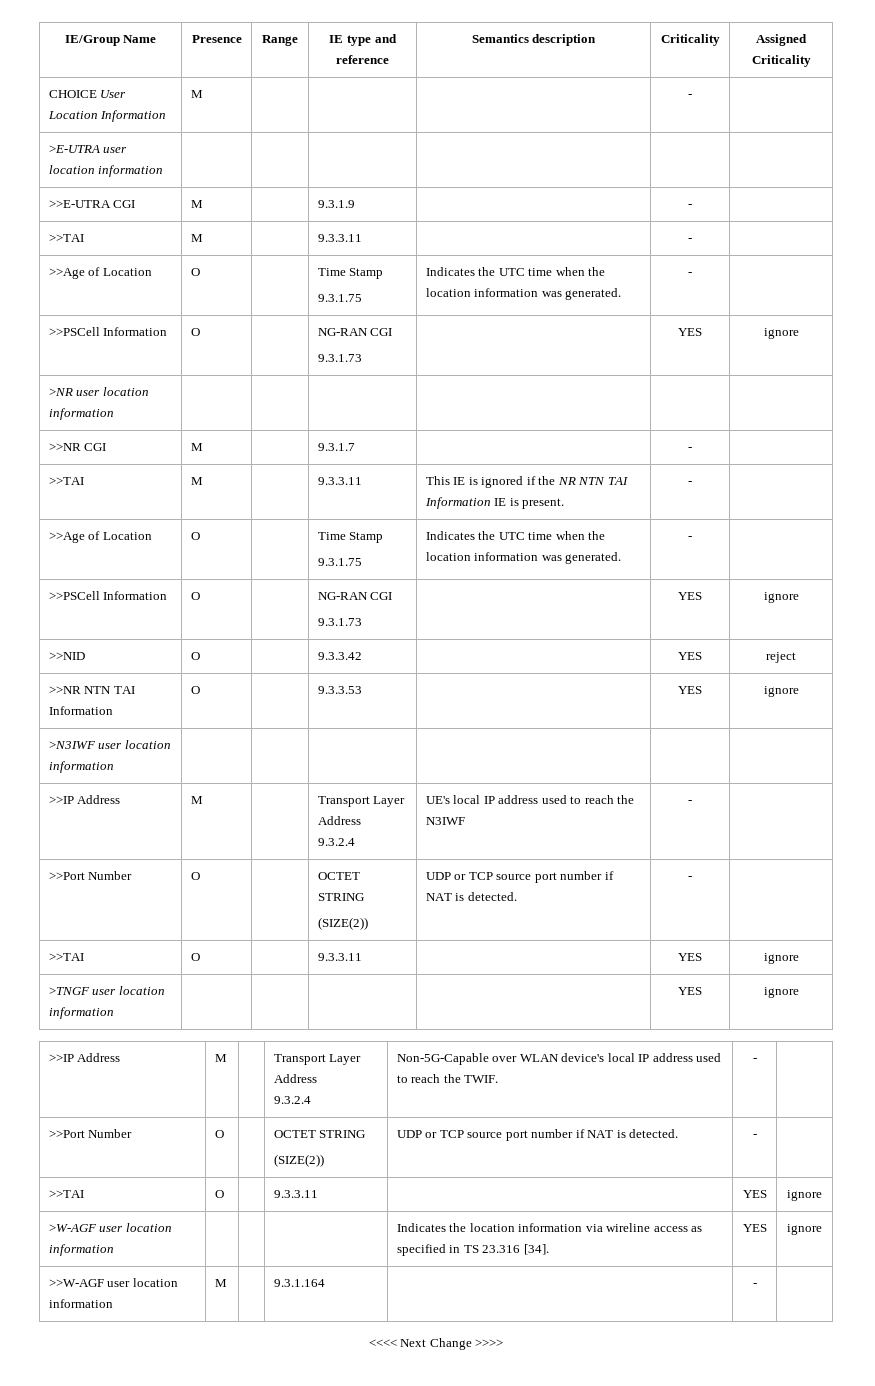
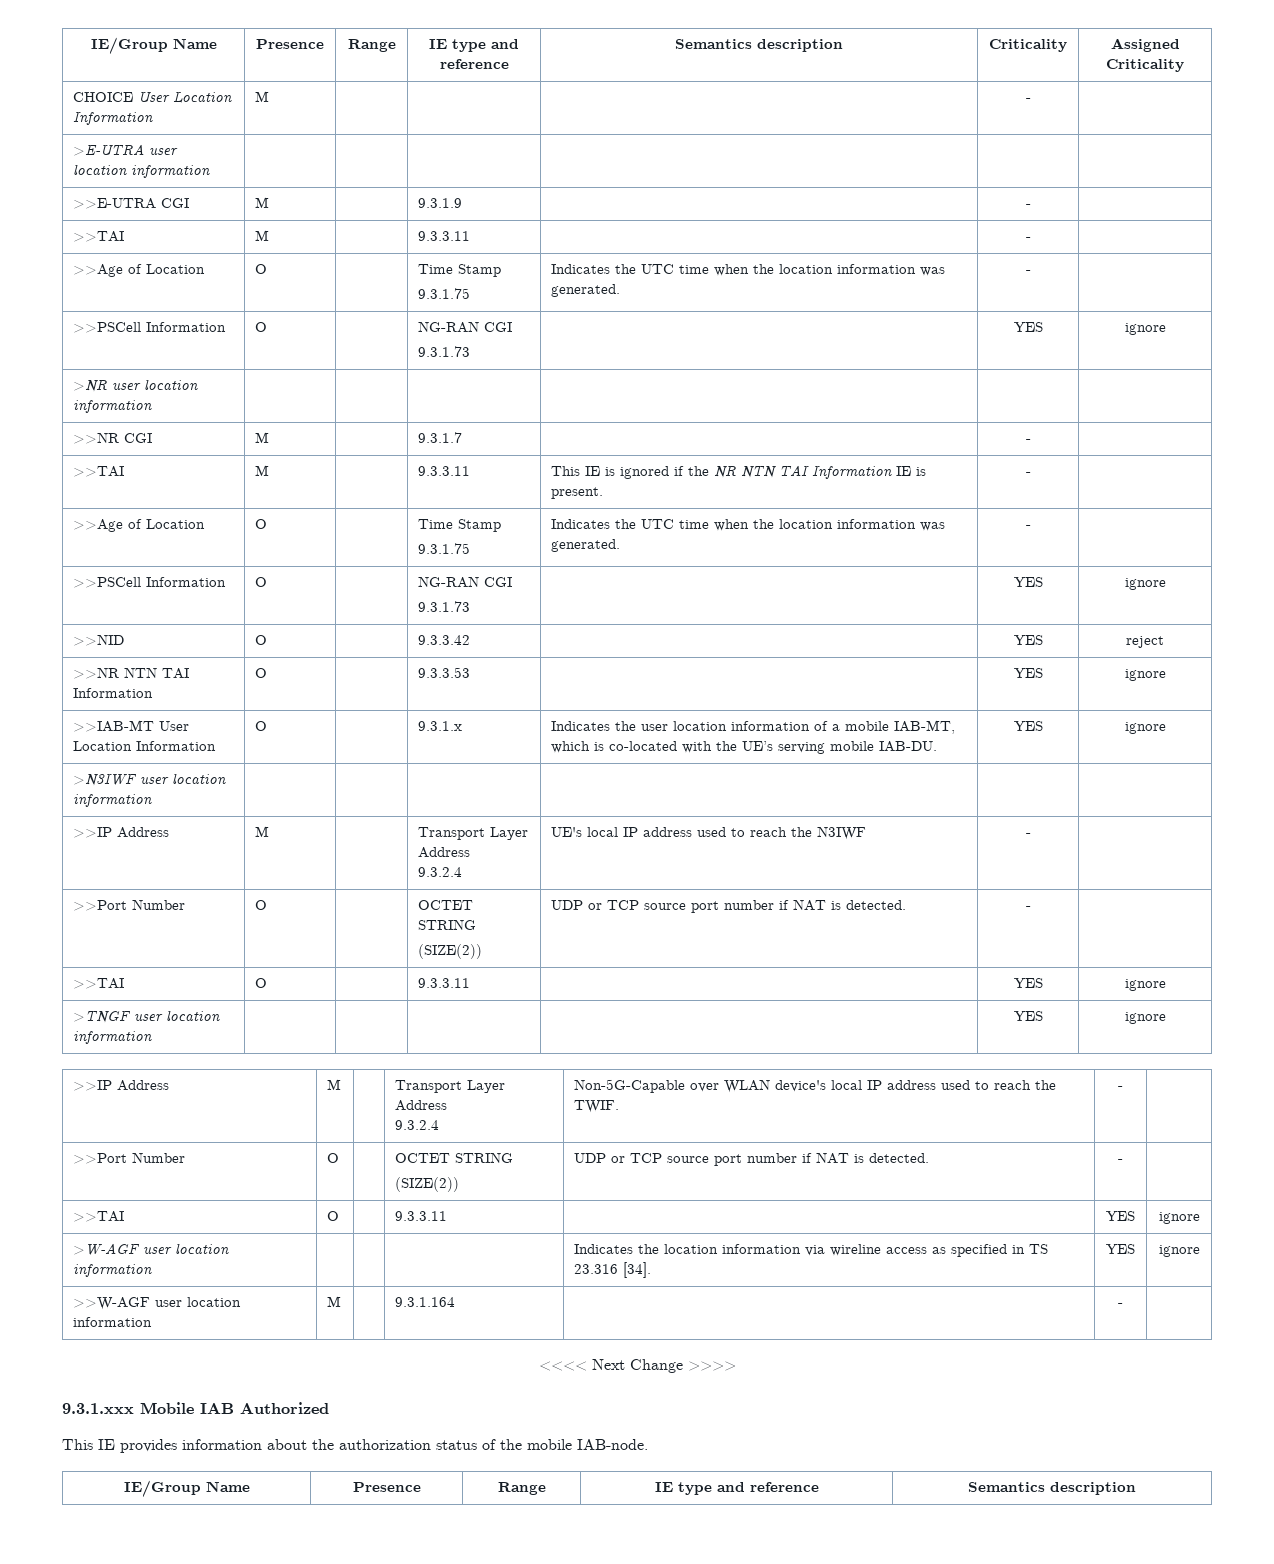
(799, 691) none -> [73,720,190,732] [73,741,217,751] [255,721,268,731] [418,721,463,731] [551,720,956,734] [551,741,938,754] [1013,721,1043,731] [1124,722,1166,734] // >>IAB-MT User Location Information | O | | 9.3.1.x | Indicates the user location information of a mobile IAB-MT, which is co-located with the UE’s serving mobile IAB-DU. | YES | ignore
(504, 1343) none -> [62,1402,329,1414] [62,1439,648,1453] [123,1480,250,1497] [352,1482,421,1492] [497,1482,546,1495] [654,1482,819,1495] [968,1482,1136,1495] // 9.3.1.xxx Mobile IAB Authorized // This IE provides information about the authorization status of the mobile IAB-node. // IE/Group Name | Presence | Range | IE type and reference | Semantics description

